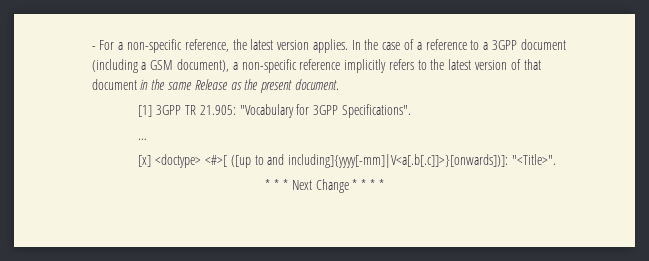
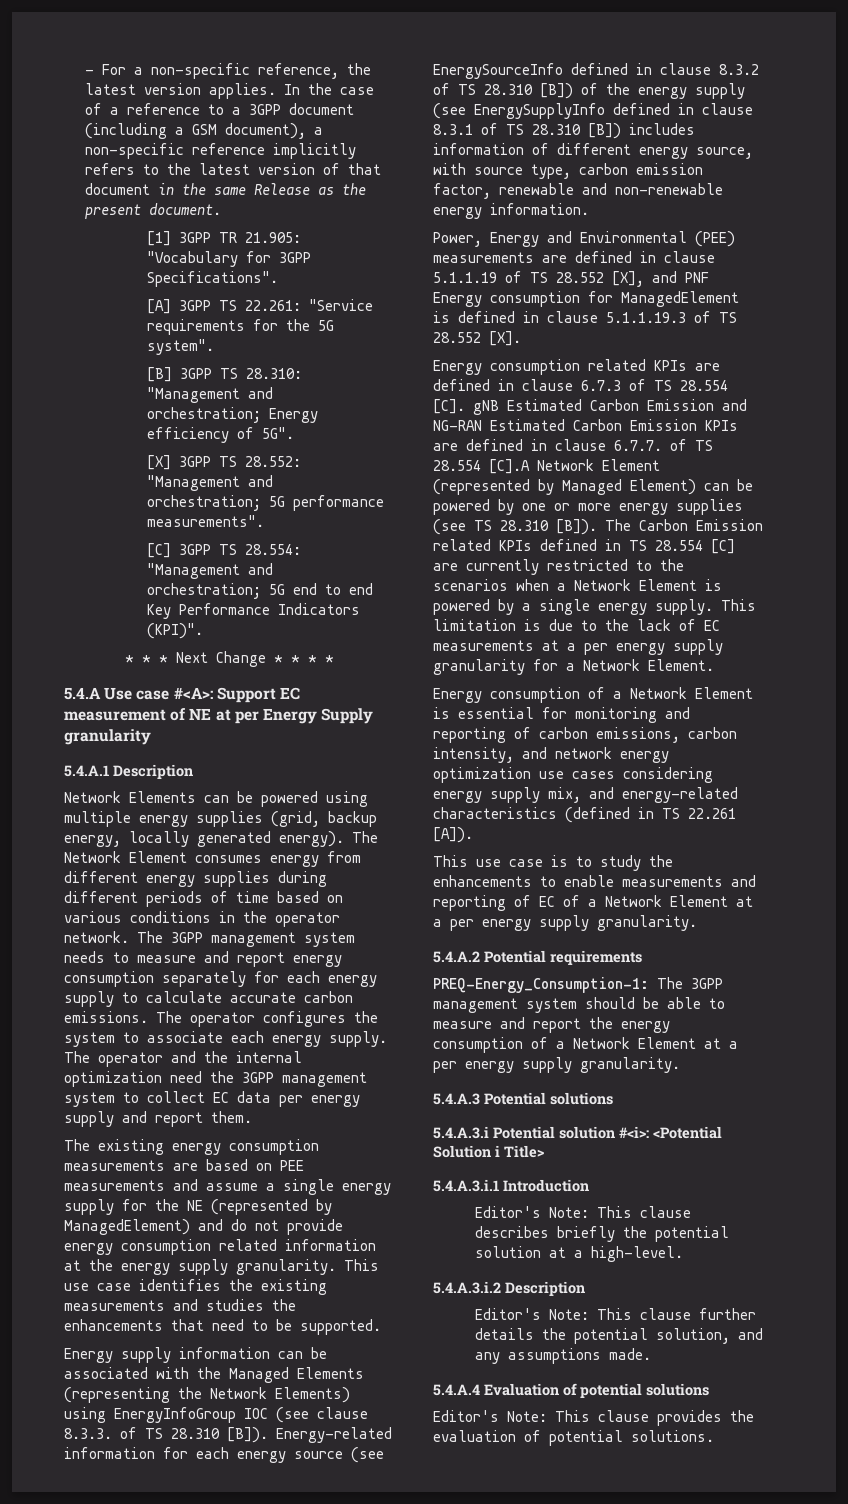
[138,138,148,140] [138,154,556,168] … // [x] <doctype> <#>[ ([up to and including]{yyyy[-mm]|V<a[.b[.c]]>}[onwards])]: "<Title>". -> [147,299,374,314] [147,319,335,335] [147,339,215,355] [147,367,303,382] [147,387,274,403] [147,407,319,423] [147,427,295,443] [147,455,302,470] [147,475,274,491] [147,495,385,511] [147,515,265,527] [147,543,302,558] [147,563,274,579] [147,583,374,599] [147,603,361,619] [147,623,204,639] [A] 3GPP TS 22.261: "Service requirements for the 5G system". // [B] 3GPP TS 28.310: "Management and orchestration; Energy efficiency of 5G". // [X] 3GPP TS 28.552: "Management and orchestration; 5G performance measurements". // [C] 3GPP TS 28.554: "Management and orchestration; 5G end to end Key Performance Indicators (KPI)".
(384, 184) none -> [64,687,300,703] [64,708,374,724] [64,729,151,745] [64,764,193,779] [64,791,368,807] [64,811,377,827] [64,831,378,847] [64,851,361,867] [64,871,327,887] [64,891,343,907] [64,911,340,927] [64,931,355,947] [64,951,342,967] [64,971,377,987] [64,991,353,1007] [64,1011,378,1027] [64,1031,387,1047] [64,1051,302,1067] [64,1071,367,1087] [64,1091,360,1107] [64,1111,252,1127] [64,1139,319,1155] [64,1159,304,1171] [64,1179,391,1195] [64,1199,332,1215] [64,1219,343,1235] [64,1239,376,1255] [64,1259,379,1275] [64,1279,327,1295] [64,1299,296,1311] [64,1319,381,1335] [64,1347,327,1363] [64,1367,364,1383] [64,1387,350,1403] [64,1407,368,1423] [64,1427,392,1443] [64,1447,384,1463] [433,63,759,79] [433,83,745,99] [433,103,753,119] [433,123,695,139] [433,143,753,159] [433,163,703,179] [433,183,723,199] [433,203,589,219] [433,231,735,247] [433,251,715,263] [433,271,709,287] [433,291,739,307] [433,311,737,323] [433,331,521,346] [433,359,720,375] [433,379,728,391] [433,399,747,415] [433,419,738,431] [433,439,713,451] [433,459,660,474] [433,479,753,495] [433,499,743,515] [433,519,763,535] [433,539,735,554] [433,559,684,575] [433,579,722,591] [433,599,756,615] [433,619,720,631] [433,639,723,655] [433,659,714,675] [433,687,753,703] [433,707,690,723] [433,727,737,743] [433,747,669,763] [433,767,713,783] [433,787,738,803] [433,807,736,823] [433,827,473,843] [433,855,673,871] [433,875,756,887] [433,895,753,911] [433,915,697,931] [433,950,642,965] [433,977,723,993] [433,997,725,1013] [433,1017,670,1033] [433,1037,738,1053] [433,1057,680,1073] [433,1092,613,1105] [433,1126,722,1139] [433,1145,544,1158] [433,1179,589,1192] [474,1206,691,1218] [474,1226,729,1242] [474,1246,683,1262] [433,1281,585,1296] [474,1308,756,1320] [474,1328,763,1344] [474,1348,651,1364] [433,1383,709,1398] [433,1410,754,1426] [433,1430,714,1446] // 5.4.A Use case #<A>: Support EC measurement of NE at per Energy Supply granularity // 5.4.A.1 Description // Network Elements can be powered using multiple energy supplies (grid, backup energy, locally generated energy). The Network Element consumes energy from different energy supplies during different periods of time based on various conditions in the operator network. The 3GPP management system needs to measure and report energy consumption separately for each energy supply to calculate accurate carbon emissions. The operator configures the system to associate each energy supply. The operator and the internal optimization need the 3GPP management system to collect EC data per energy supply and report them. // The existing energy consumption measurements are based on PEE measurements and assume a single energy supply for the NE (represented by ManagedElement) and do not provide energy consumption related information at the energy supply granularity. This use case identifies the existing measurements and studies the enhancements that need to be supported. // Energy supply information can be associated with the Managed Elements (representing the Network Elements) using EnergyInfoGroup IOC (see clause 8.3.3. of TS 28.310 [B]). Energy-related information for each energy source (see EnergySourceInfo defined in clause 8.3.2 of TS 28.310 [B]) of the energy supply (see EnergySupplyInfo defined in clause 8.3.1 of TS 28.310 [B]) includes information of different energy source, with source type, carbon emission factor, renewable and non-renewable energy information. // Power, Energy and Environmental (PEE) measurements are defined in clause 5.1.1.19 of TS 28.552 [X], and PNF Energy consumption for ManagedElement is defined in clause 5.1.1.19.3 of TS 28.552 [X]. // Energy consumption related KPIs are defined in clause 6.7.3 of TS 28.554 [C]. gNB Estimated Carbon Emission and NG-RAN Estimated Carbon Emission KPIs are defined in clause 6.7.7. of TS 28.554 [C].A Network Element (represented by Managed Element) can be powered by one or more energy supplies (see TS 28.310 [B]). The Carbon Emission related KPIs defined in TS 28.554 [C] are currently restricted to the scenarios when a Network Element is powered by a single energy supply. This limitation is due to the lack of EC measurements at a per energy supply granularity for a Network Element. // Energy consumption of a Network Element is essential for monitoring and reporting of carbon emissions, carbon intensity, and network energy optimization use cases considering energy supply mix, and energy-related characteristics (defined in TS 22.261 [A]). // This use case is to study the enhancements to enable measurements and reporting of EC of a Network Element at a per energy supply granularity. // 5.4.A.2 Potential requirements // PREQ-Energy_Consumption-1: The 3GPP management system should be able to measure and report the energy consumption of a Network Element at a per energy supply granularity. // 5.4.A.3 Potential solutions // 5.4.A.3.i Potential solution #<i>: <Potential Solution i Title> // 5.4.A.3.i.1 Introduction // Editor's Note: This clause describes briefly the potential solution at a high-level. // 5.4.A.3.i.2 Description // Editor's Note: This clause further details the potential solution, and any assumptions made. // 5.4.A.4 Evaluation of potential solutions // Editor's Note: This clause provides the evaluation of potential solutions.

